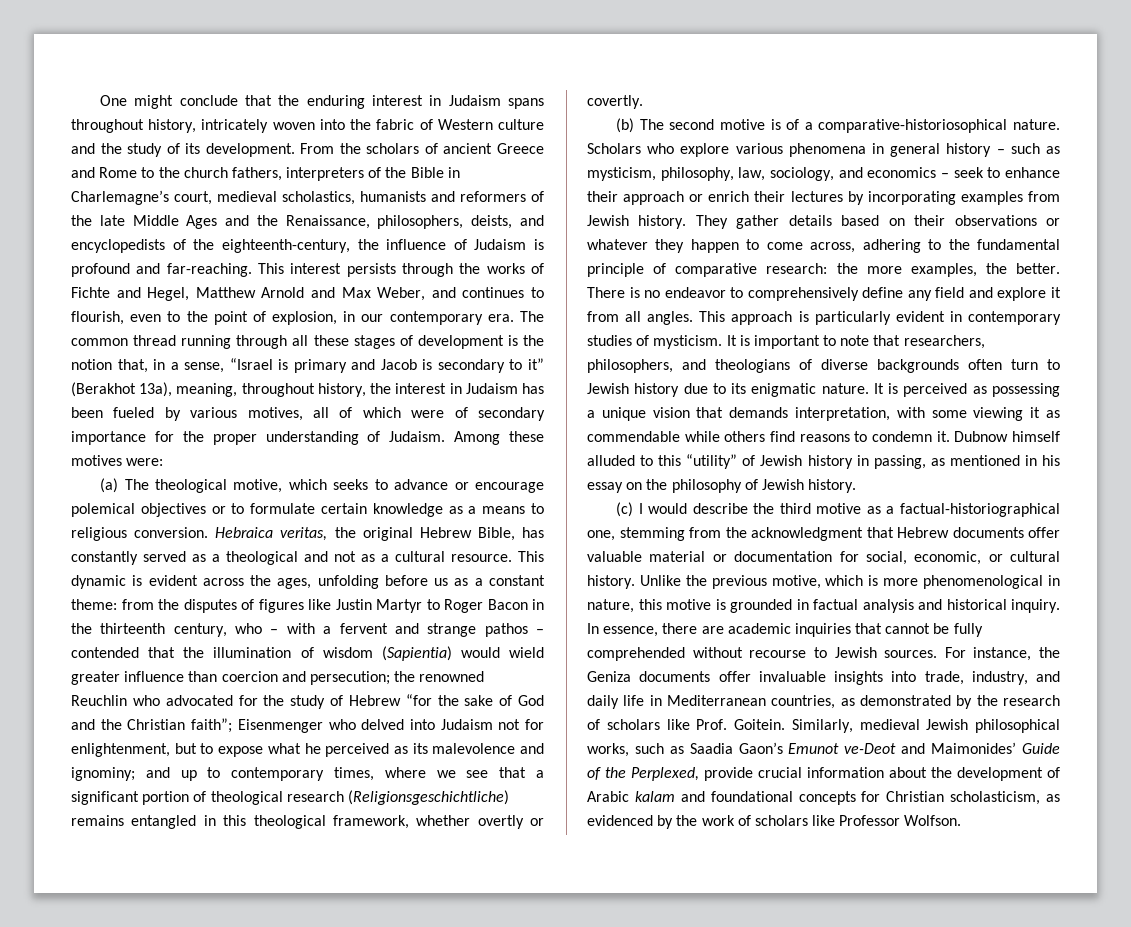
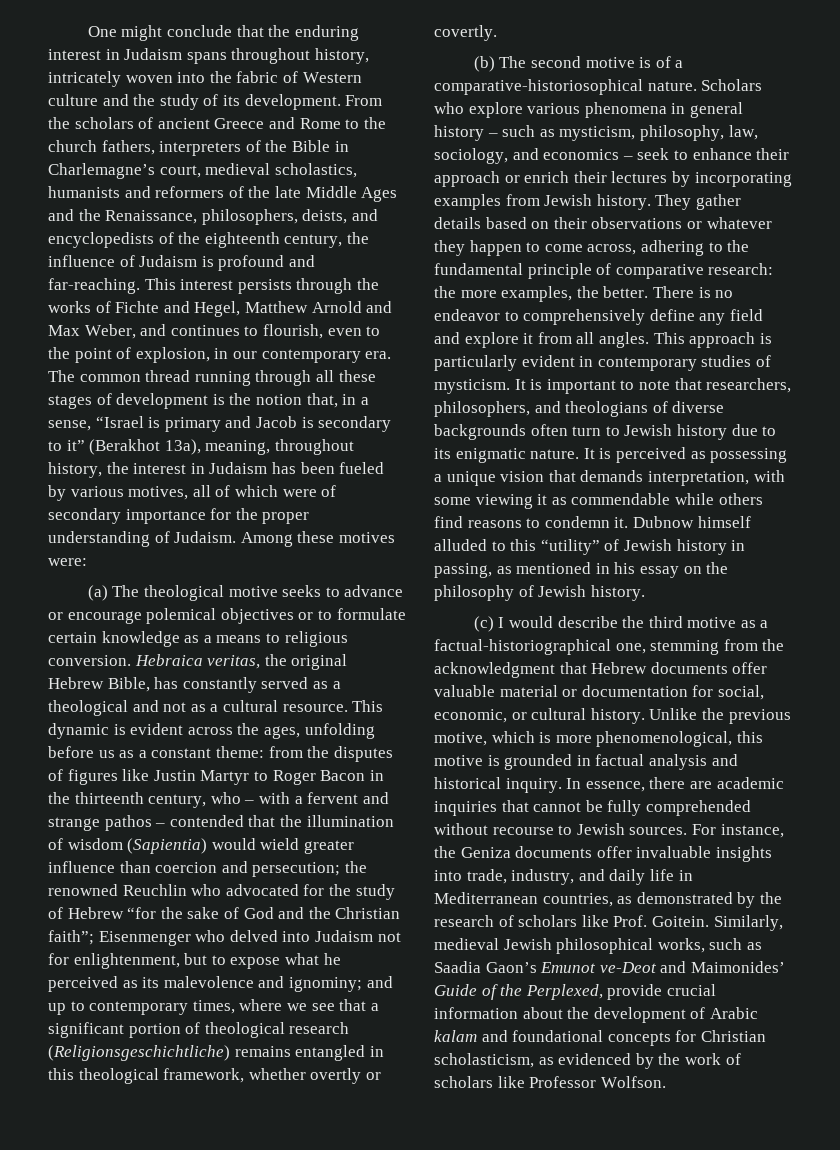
[221,239,350,253] eighteenth-century, -> [204,232,343,248] eighteenth century,
[233,479,327,493] motive, which -> [228,586,278,597] motive
[923,575,1060,589] [587,599,634,613] phenomenological in nature, -> [596,731,733,747] phenomenological,

